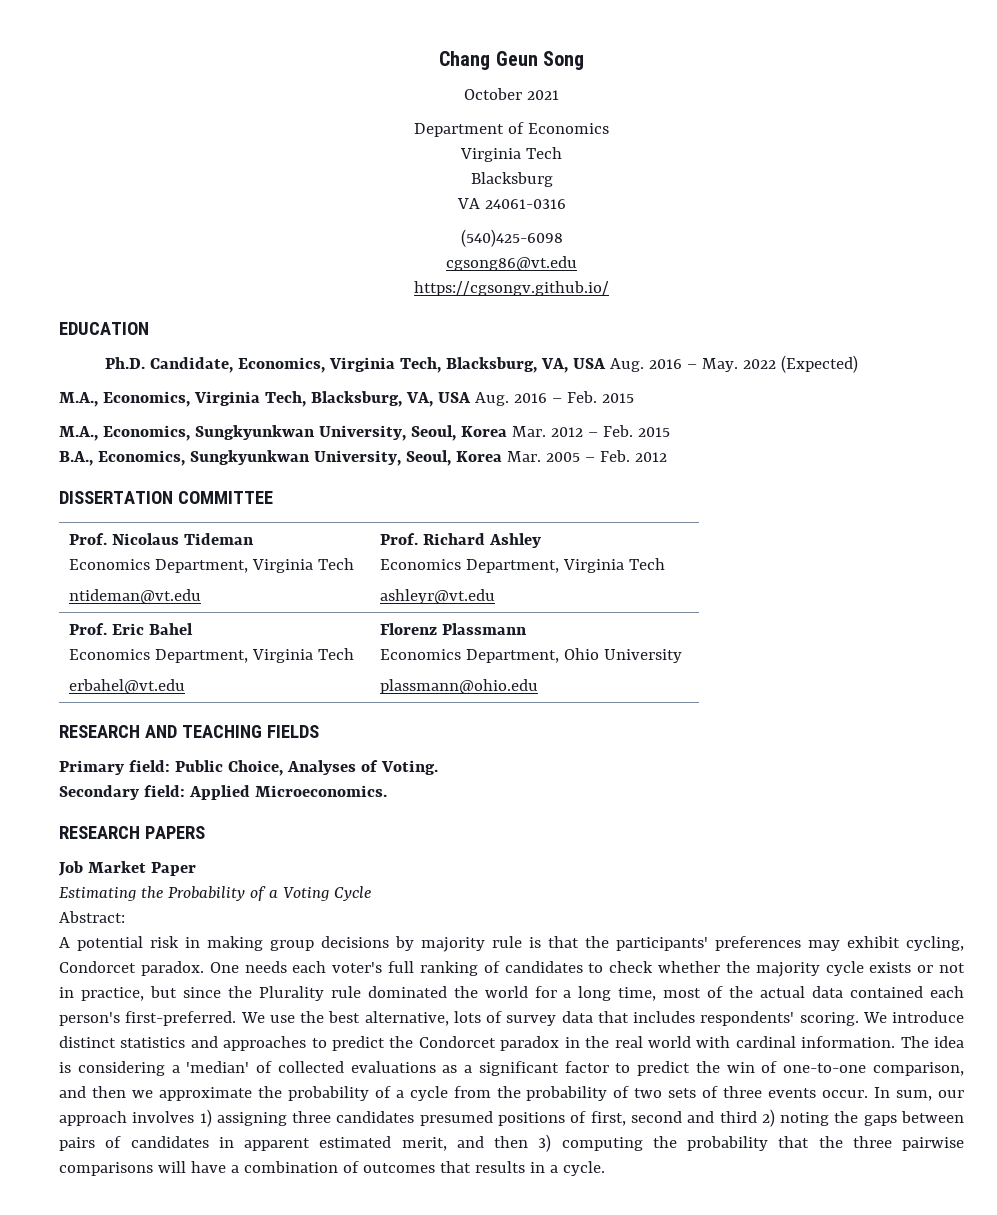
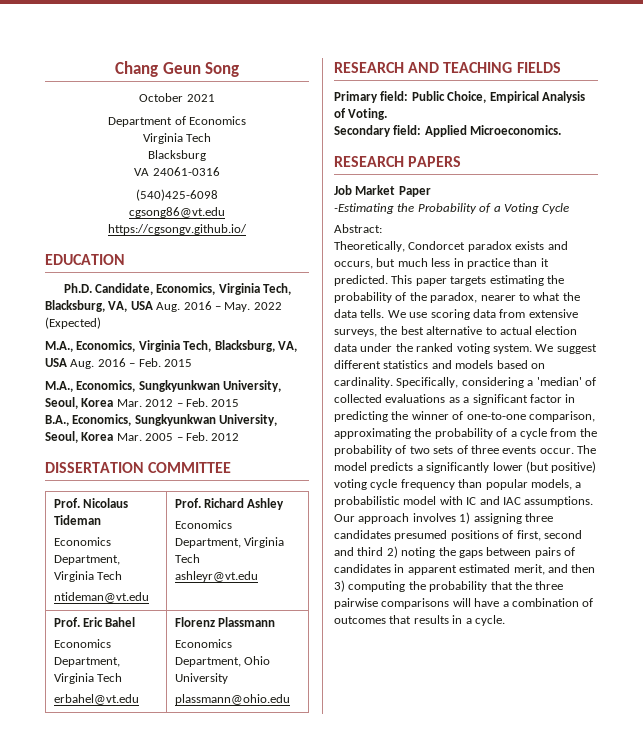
[286,760,356,775] Analyses -> [489,91,585,103] Empirical Analysis
[59,887,136,901] Estimating -> [334,203,394,214] -Estimating
[59,936,964,952] [59,961,966,977] [59,986,965,1001] [59,1011,964,1026] [59,1036,964,1051] [59,1062,71,1073] A potential risk in making group decisions by majority rule is that the participants' preferences may exhibit cycling, Condorcet paradox. One needs each voter's full ranking of candidates to check whether the majority cycle exists or not in practice, but since the Plurality rule dominated the world for a long time, most of the actual data contained each person's first-preferred. We use the best alternative, lots of survey data that includes respondents' scoring. We introduce distinct statistics and approaches to predict the Condorcet paradox in the real world with cardinal information. The idea is -> [334,241,568,252] [334,258,549,269] [334,275,564,286] [334,292,580,303] [334,309,578,320] [334,326,578,337] [334,343,597,354] [334,360,545,369] [334,377,459,388] Theoretically, Condorcet paradox exists and occurs, but much less in practice than it predicted. This paper targets estimating the probability of the paradox, nearer to what the data tells. We use scoring data from extensive surveys, the best alternative to actual election data under the ranked voting system. We suggest different statistics and models based on cardinality. Specifically,
[615,1061,964,1076] [59,1086,252,1101] to predict the win of one-to-one comparison, and then we approximate -> [565,394,576,403] [334,411,595,422] [334,428,411,439] in predicting the winner of one-to-one comparison, approximating
[874,1087,965,1101] In sum, our -> [577,445,596,454] [334,461,597,473] [334,479,582,490] [334,496,594,507] [334,514,355,522] The model predicts a significantly lower (but positive) voting cycle frequency than popular models, a probabilistic model with IC and IAC assumptions. Our

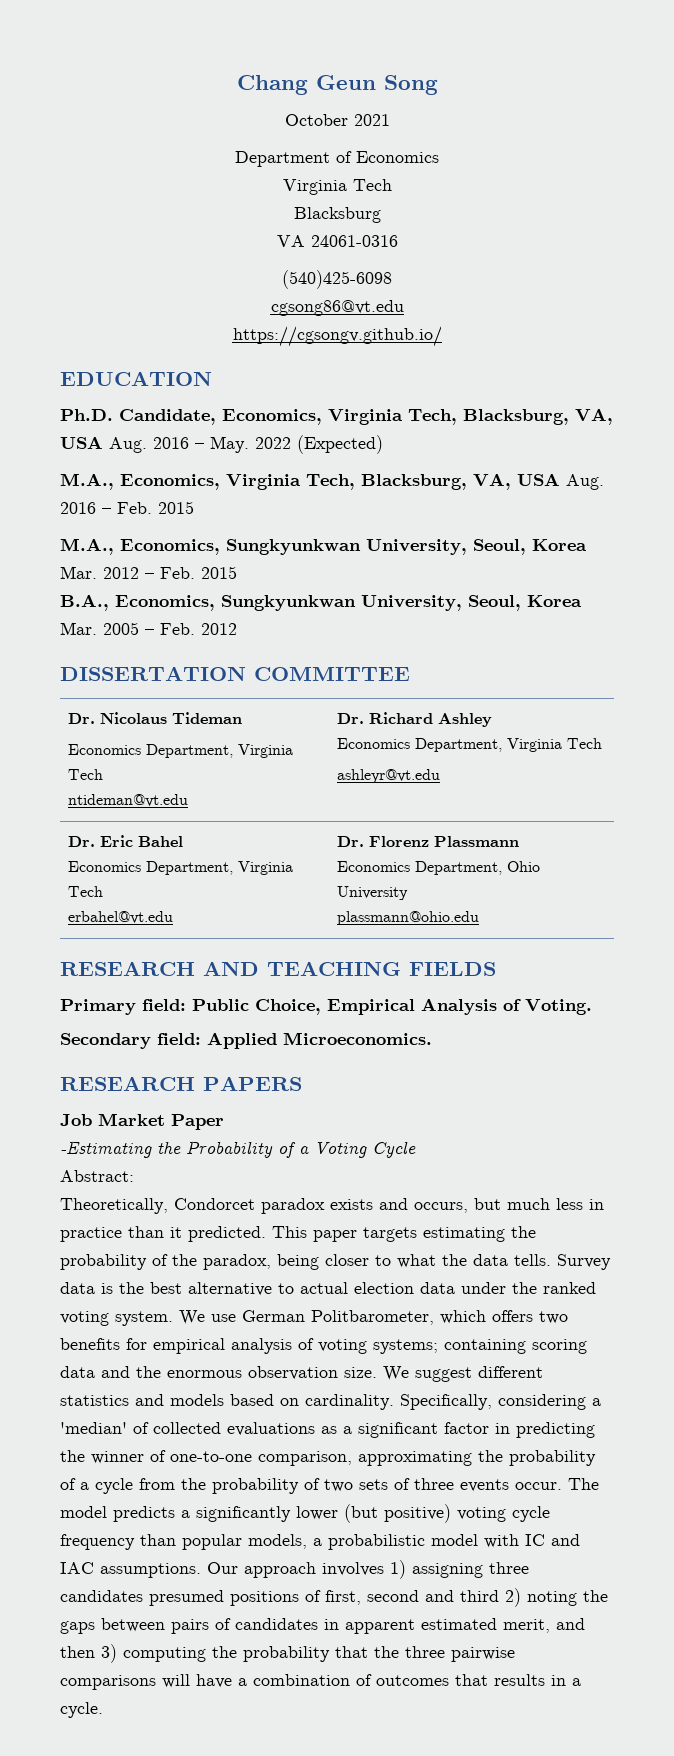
[53,498,80,508] Prof. -> [67,713,95,724] Dr.
[174,498,201,508] Prof. -> [336,713,364,724] Dr.
[53,617,80,627] Prof. -> [67,836,95,847] Dr.
(139, 699) none -> [336,836,364,847] Dr.
[480,295,516,301] nearer -> [277,1254,369,1270] being closer
[387,309,578,320] [334,329,377,337] We use scoring data from extensive surveys, -> [557,1254,611,1270] [60,1282,113,1294] Survey data is
(554, 348) none -> [211,1310,568,1325] [60,1338,587,1354] [60,1366,409,1381] use German Politbarometer, which offers two benefits for empirical analysis of voting systems; containing scoring data and the enormous observation size. We

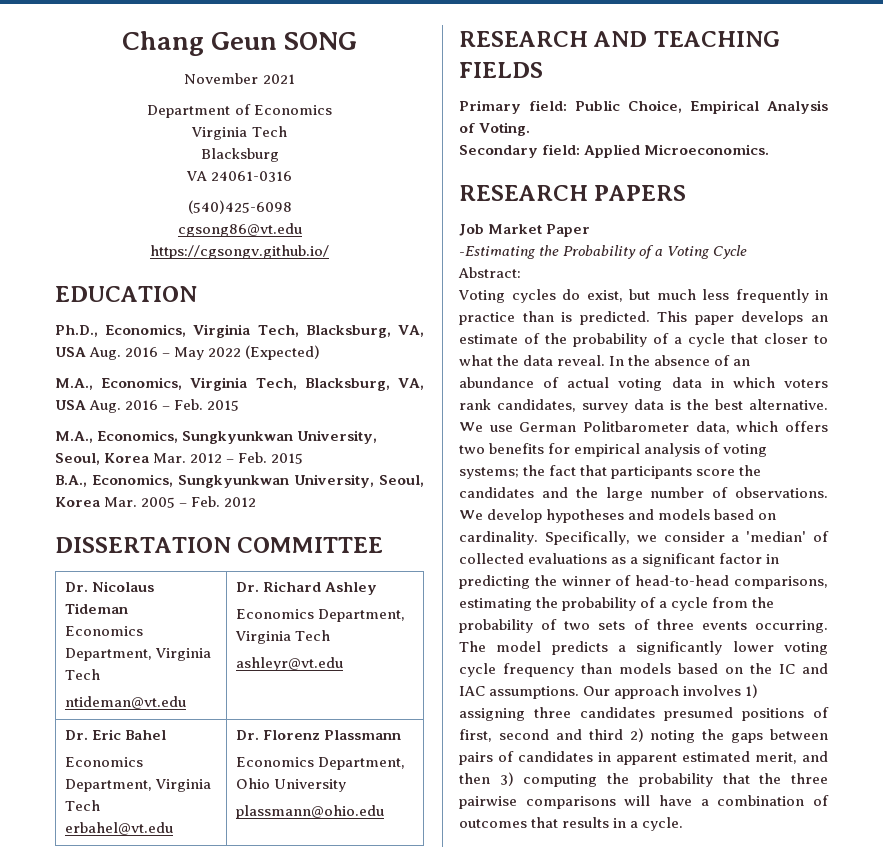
[383,75,438,95] [284,114,348,126] Song // October -> [284,32,358,50] [184,73,259,84] SONG // November
[60,408,613,425] [60,436,249,453] Ph.D. Candidate, Economics, Virginia Tech, Blacksburg, VA, USA Aug. 2016 – May. -> [55,324,425,338] [55,347,205,360] Ph.D., Economics, Virginia Tech, Blacksburg, VA, USA Aug. 2016 – May
[60,1198,468,1214] Theoretically, Condorcet paradox exists and occurs, -> [458,289,623,303] Voting cycles do exist,
(583, 1204) none -> [735,289,809,303] frequently
[170,1227,182,1238] it -> [561,312,573,322] is
[363,1226,536,1242] [60,1254,319,1270] targets estimating the probability of the paradox, being -> [741,311,828,325] [459,333,758,347] develops an estimate of the probability of a cycle that
[514,1254,611,1270] [60,1282,596,1296] [60,1311,173,1326] tells. Survey data is the best alternative to actual election data under the ranked voting system. -> [557,355,751,366] [459,377,828,391] [459,399,828,413] reveal. In the absence of an abundance of actual voting data in which voters rank candidates, survey data is the best alternative.
[311,1310,434,1325] Politbarometer, -> [583,421,730,434] Politbarometer data,
[444,1339,587,1354] [60,1366,543,1382] [60,1395,129,1406] containing scoring data and the enormous observation size. We suggest different statistics -> [523,465,762,479] [459,487,828,501] [459,509,625,523] the fact that participants score the candidates and the large number of observations. We develop hypotheses
[498,1394,586,1410] considering -> [636,531,725,542] we consider
[170,1451,472,1466] one-to-one comparison, approximating -> [635,575,828,589] [459,598,532,611] head-to-head comparisons, estimating
[515,1482,562,1490] occur. -> [755,620,828,633] occurring.
[344,1504,451,1523] (but positive) -> (774, 646) none
[182,1534,519,1550] popular models, a probabilistic model with -> [619,663,772,674] models based on the

